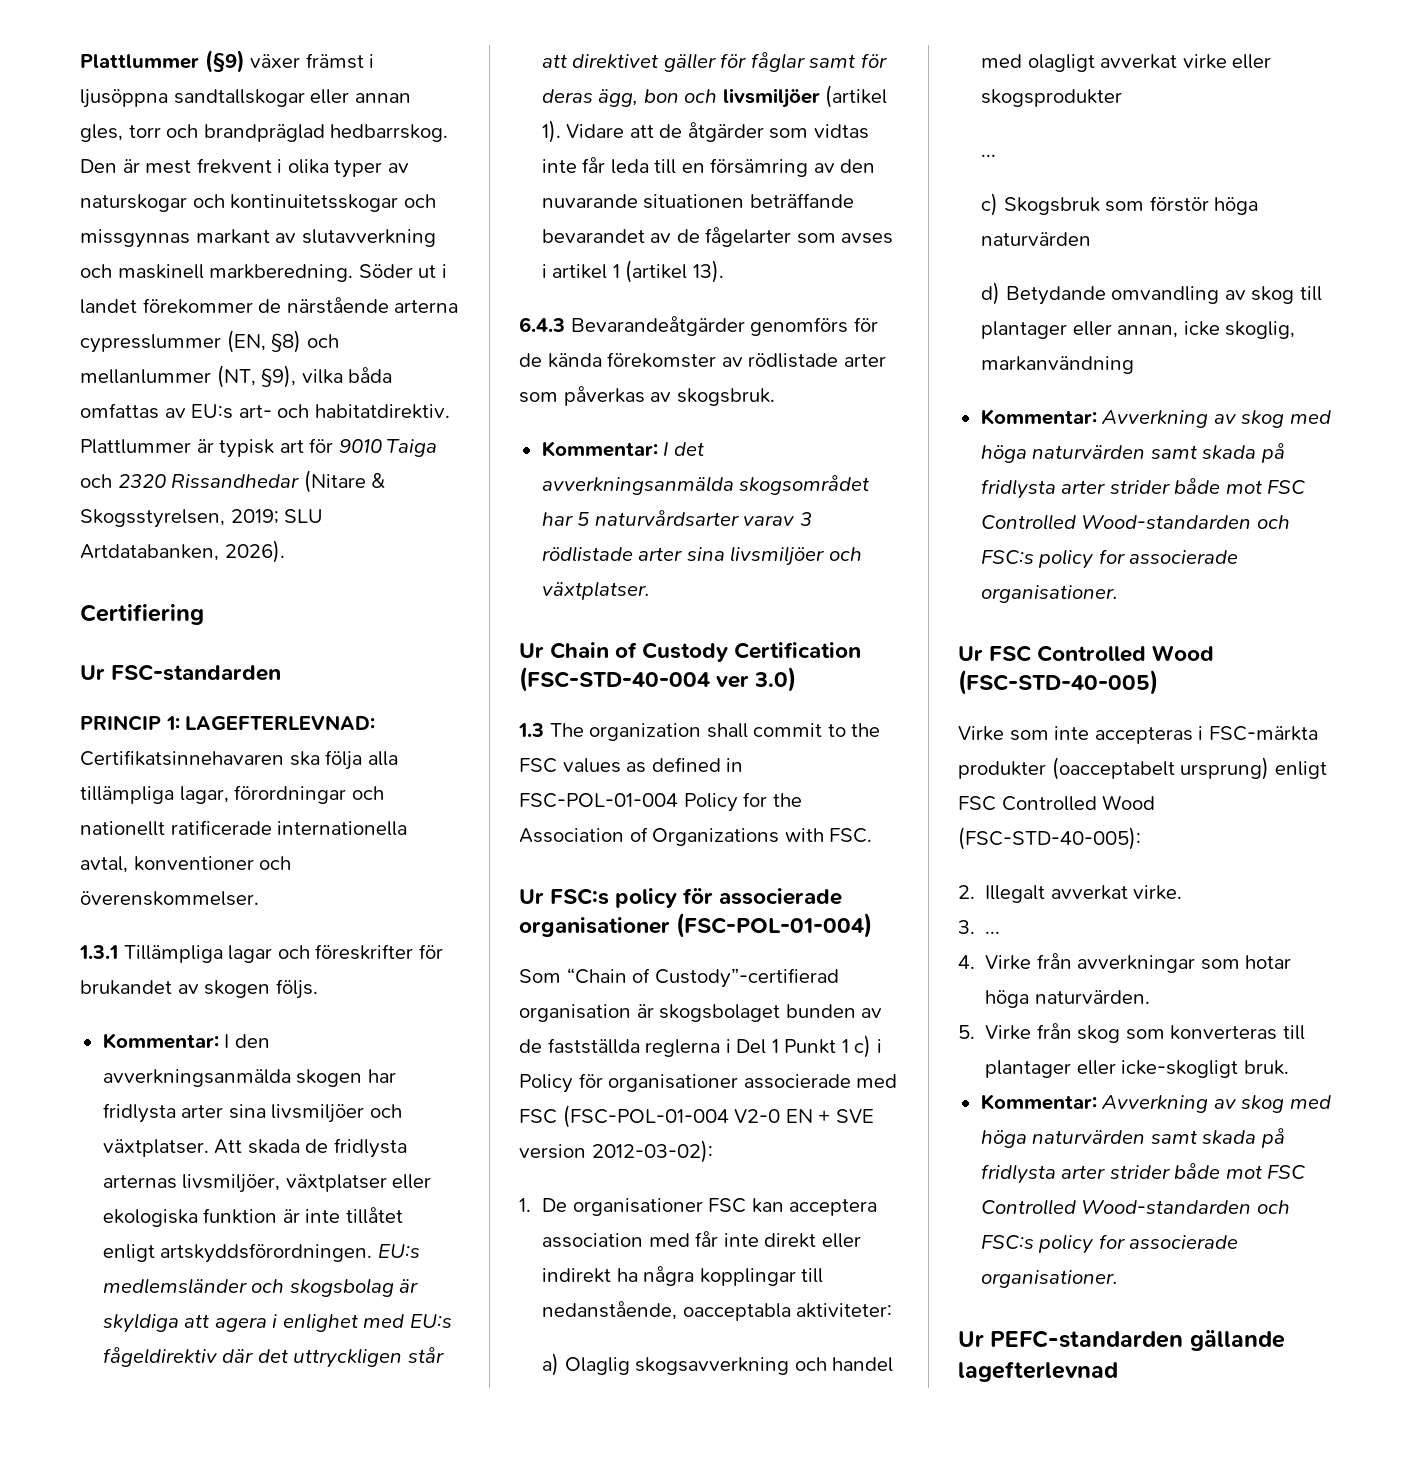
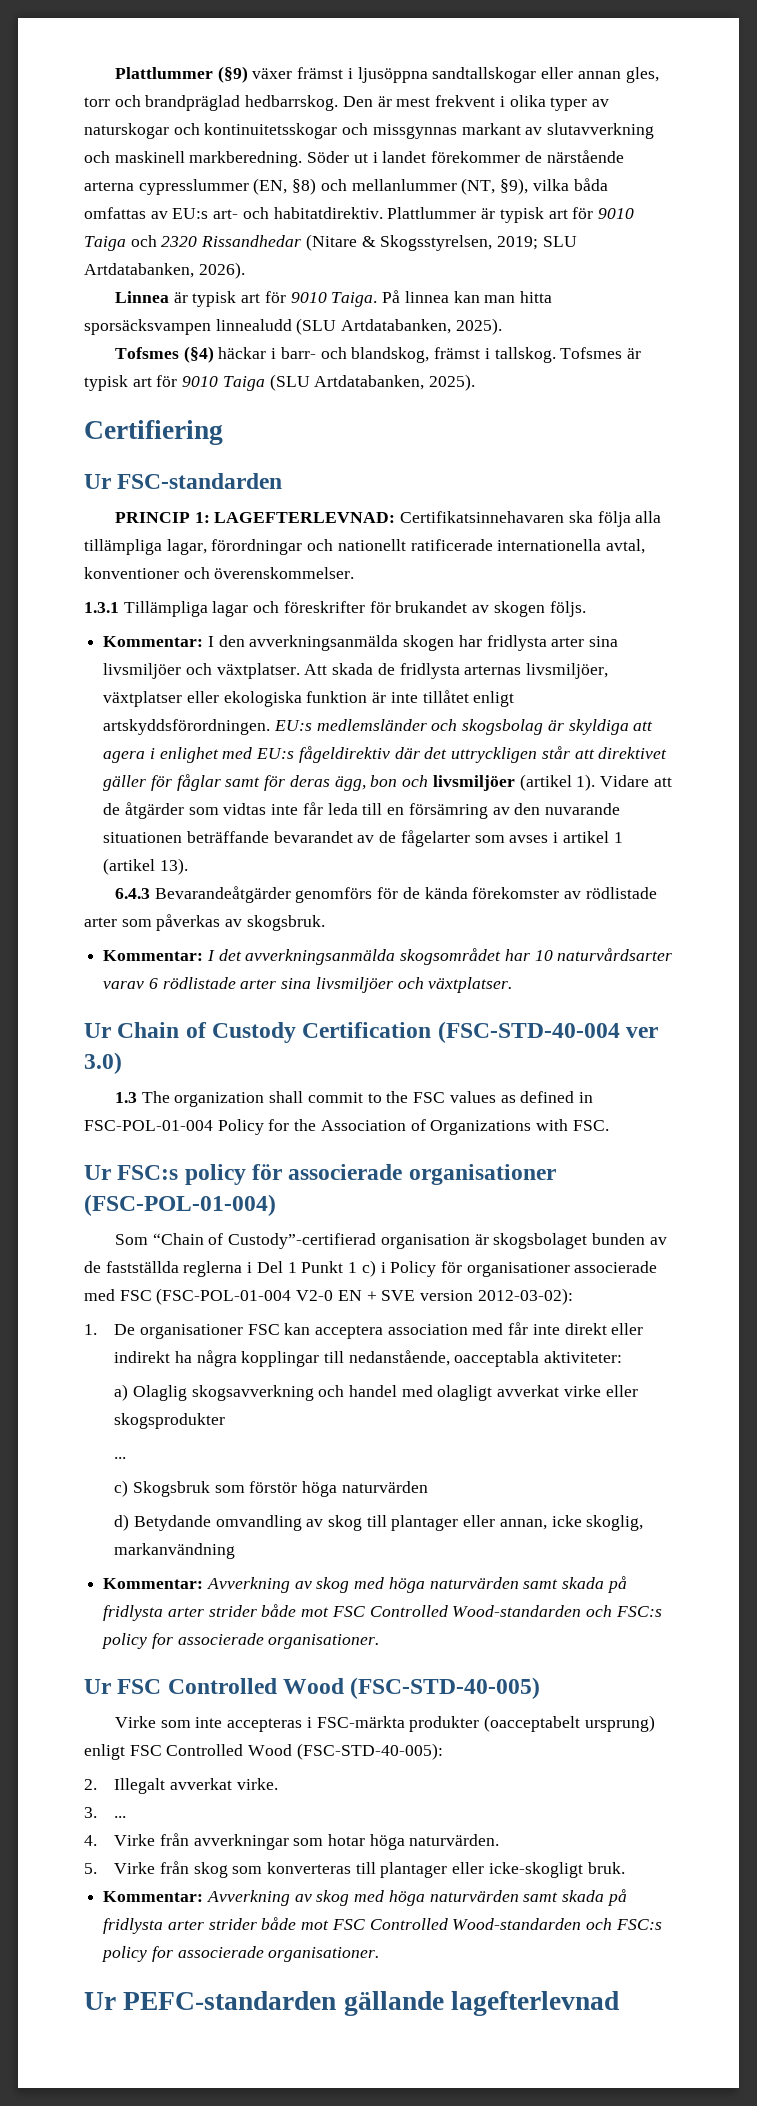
(285, 551) none -> [115,290,553,307] [84,318,502,335] [115,346,642,363] [84,374,476,391] // Linnea är typisk art för 9010 Taiga. På linnea kan man hitta sporsäcksvampen linnealudd (SLU Artdatabanken, 2025). // Tofsmes (§4) häckar i barr- och blandskog, främst i tallskog. Tofsmes är typisk art för 9010 Taiga (SLU Artdatabanken, 2025).
[577,512,590,526] 5 -> [534,950,553,961] 10
[799,512,812,526] 3 -> [148,978,158,989] 6

